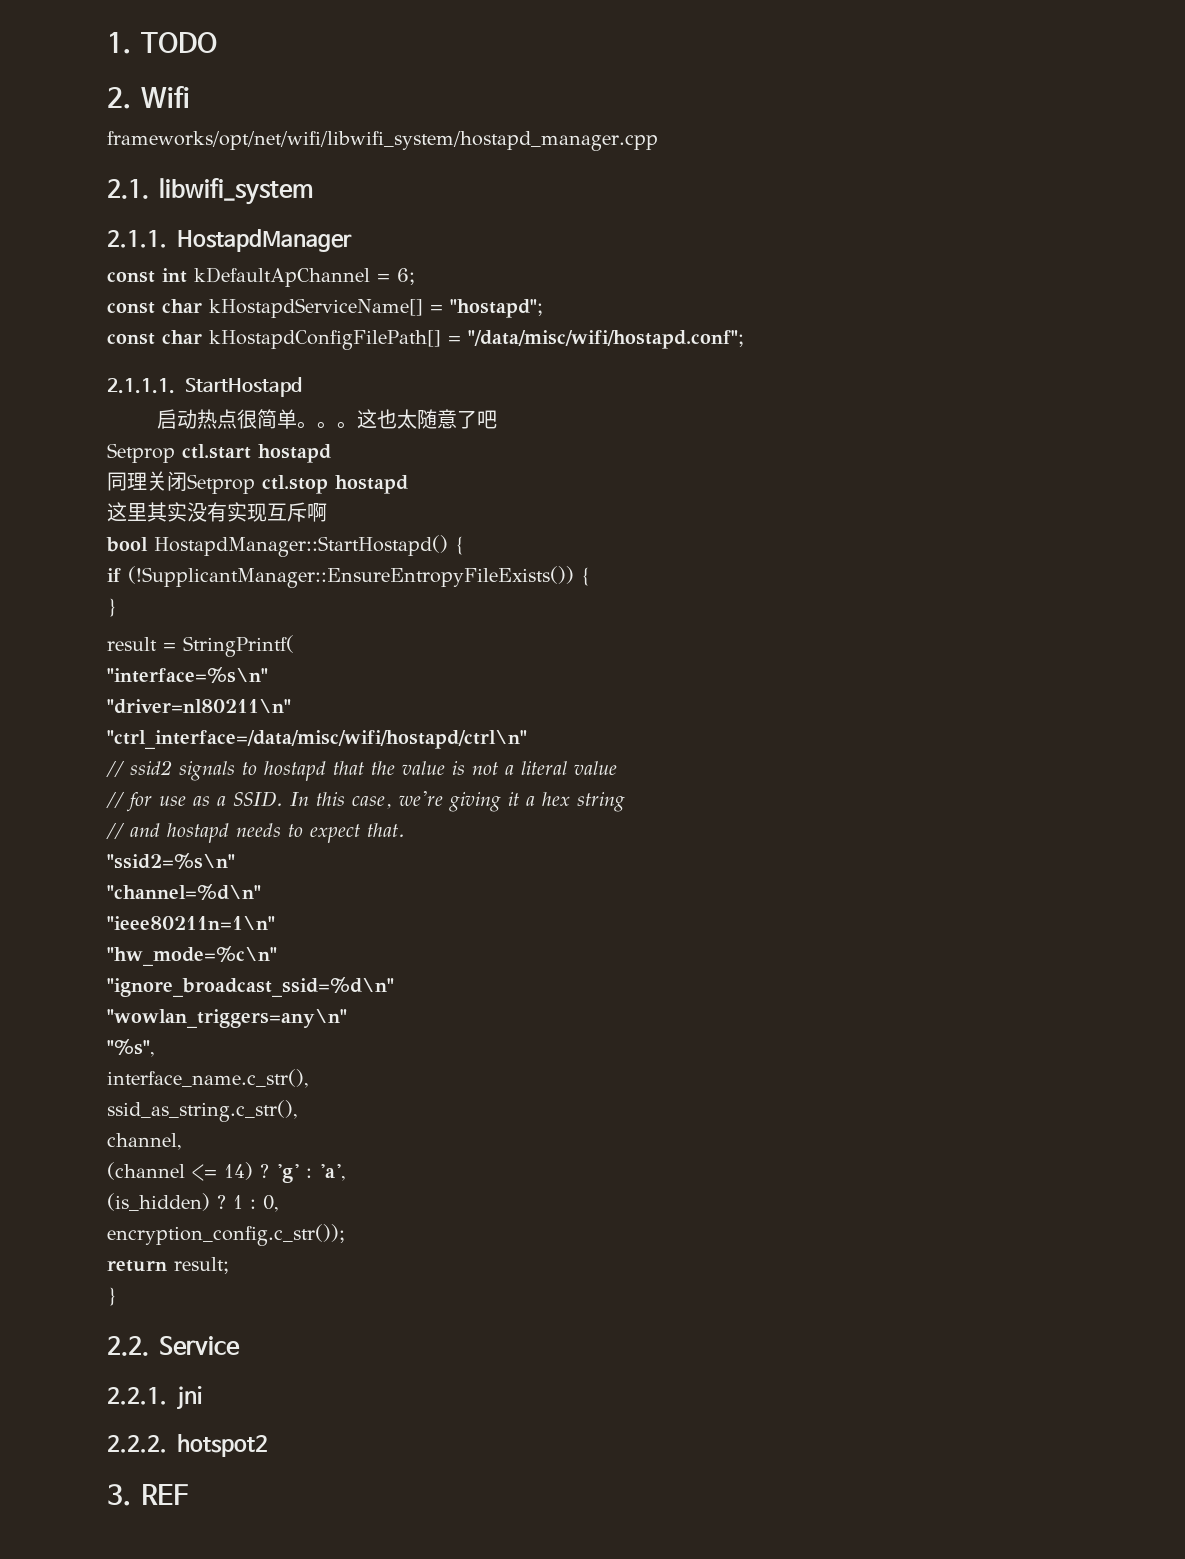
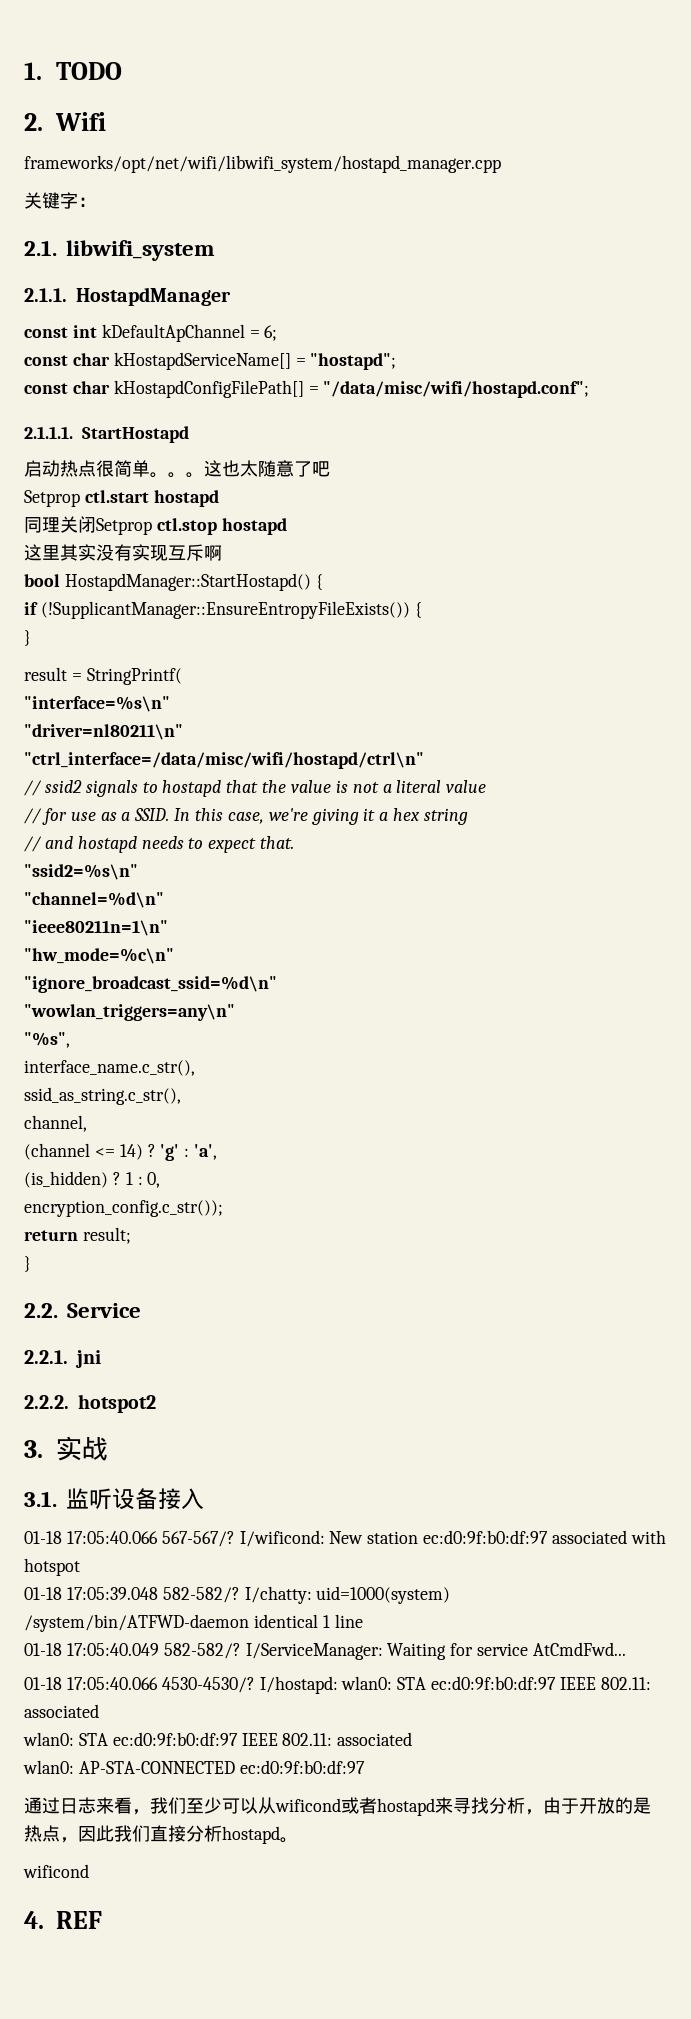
(658, 141) none -> [24,192,96,209] // 关键字：
(131, 1495) none -> [55,1436,108,1461] [24,1488,204,1510] [24,1530,666,1547] [24,1558,80,1576] [24,1586,451,1604] [24,1614,363,1632] [24,1642,627,1660] [24,1676,651,1694] [24,1704,99,1718] [23,1732,413,1746] [23,1760,365,1774] [24,1797,651,1816] [24,1825,298,1844] [23,1864,89,1878] [24,1911,44,1929] 实战 // 3.1.监听设备接入 // 01-18 17:05:40.066 567-567/? I/wificond: New station ec:d0:9f:b0:df:97 associated with hotspot // 01-18 17:05:39.048 582-582/? I/chatty: uid=1000(system) /system/bin/ATFWD-daemon identical 1 line // 01-18 17:05:40.049 582-582/? I/ServiceManager: Waiting for service AtCmdFwd... // 01-18 17:05:40.066 4530-4530/? I/hostapd: wlan0: STA ec:d0:9f:b0:df:97 IEEE 802.11: associated // wlan0: STA ec:d0:9f:b0:df:97 IEEE 802.11: associated // wlan0: AP-STA-CONNECTED ec:d0:9f:b0:df:97 // 通过日志来看，我们至少可以从wificond或者hostapd来寻找分析，由于开放的是热点，因此我们直接分析hostapd。 // wificond // 4.

